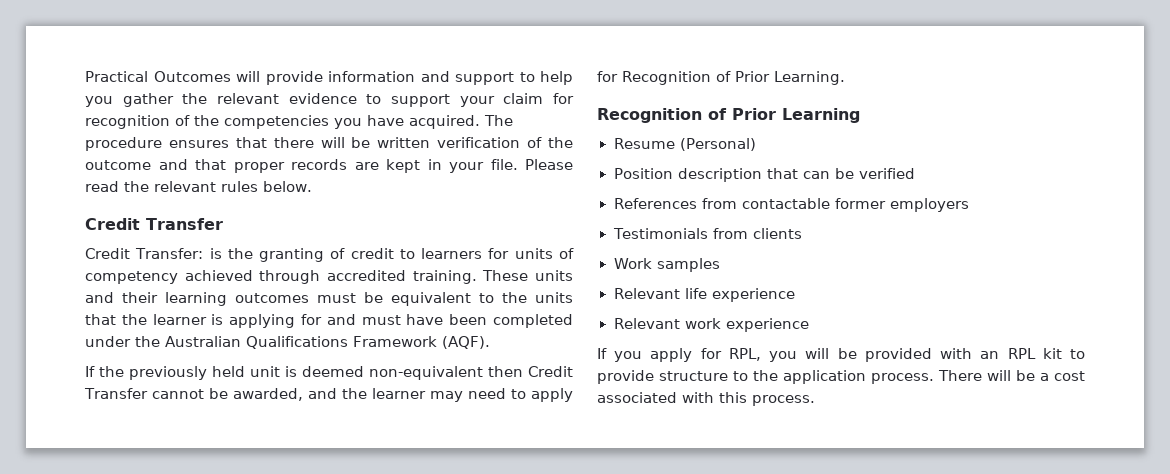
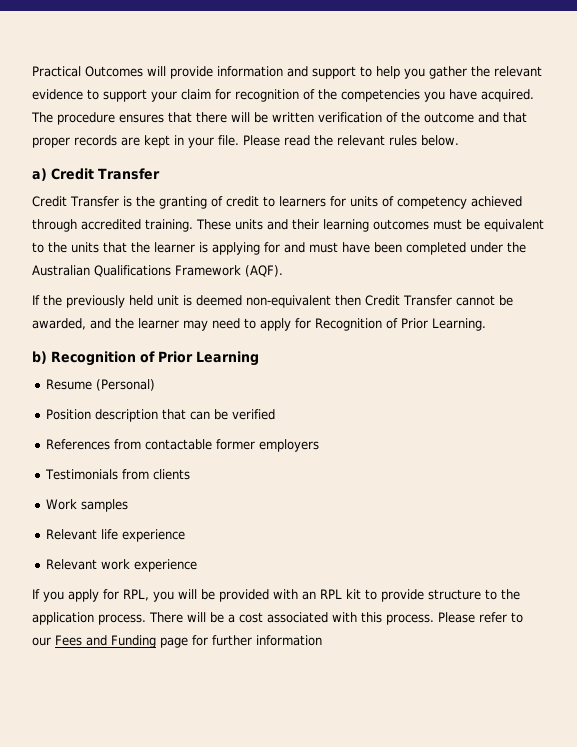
(312, 186) none -> [32,168,47,181] a)
[135,248,204,259] Transfer: -> [70,196,119,207] Transfer
(845, 78) none -> [32,351,47,364] b)
(815, 400) none -> [438,612,523,623] [32,635,322,648] Please refer to our Fees and Funding page for further information

